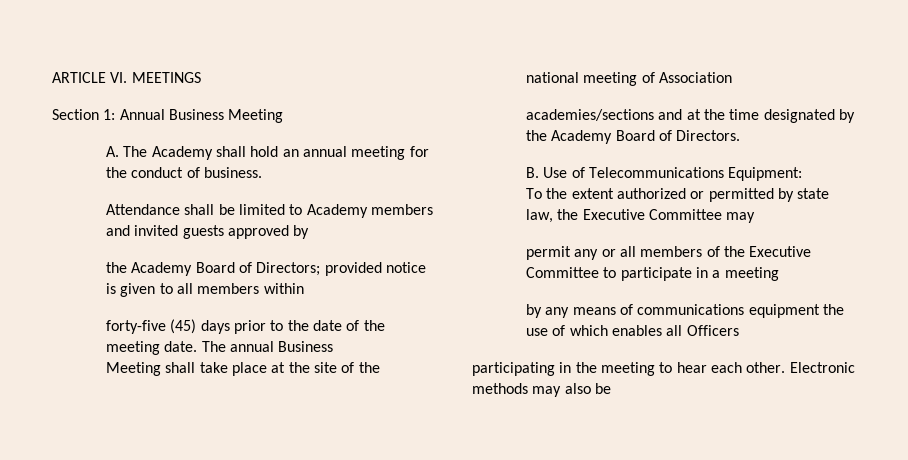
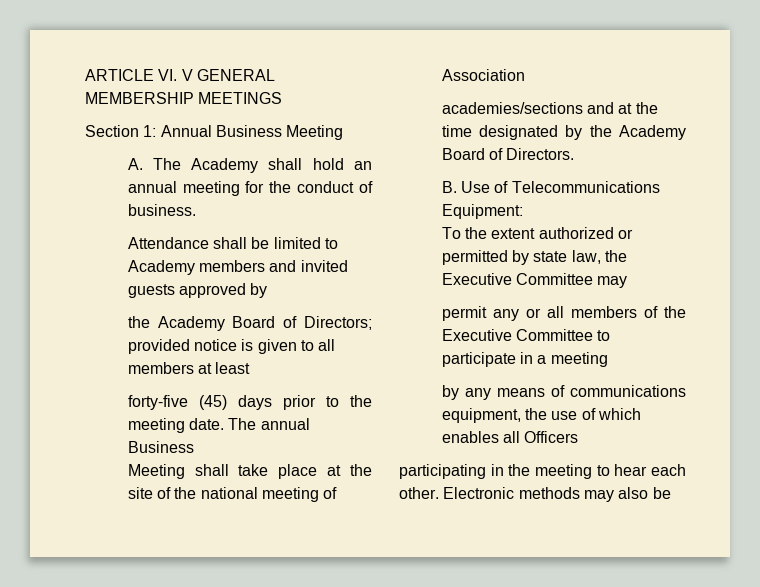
(128, 77) none -> [181,69,275,81] [85,92,194,104] V GENERAL MEMBERSHIP
[263,283,304,294] within -> [197,362,251,374] at least
[312,320,385,331] date of the -> (372, 401) none
[748,304,820,318] equipment -> [441,408,521,423] equipment,

